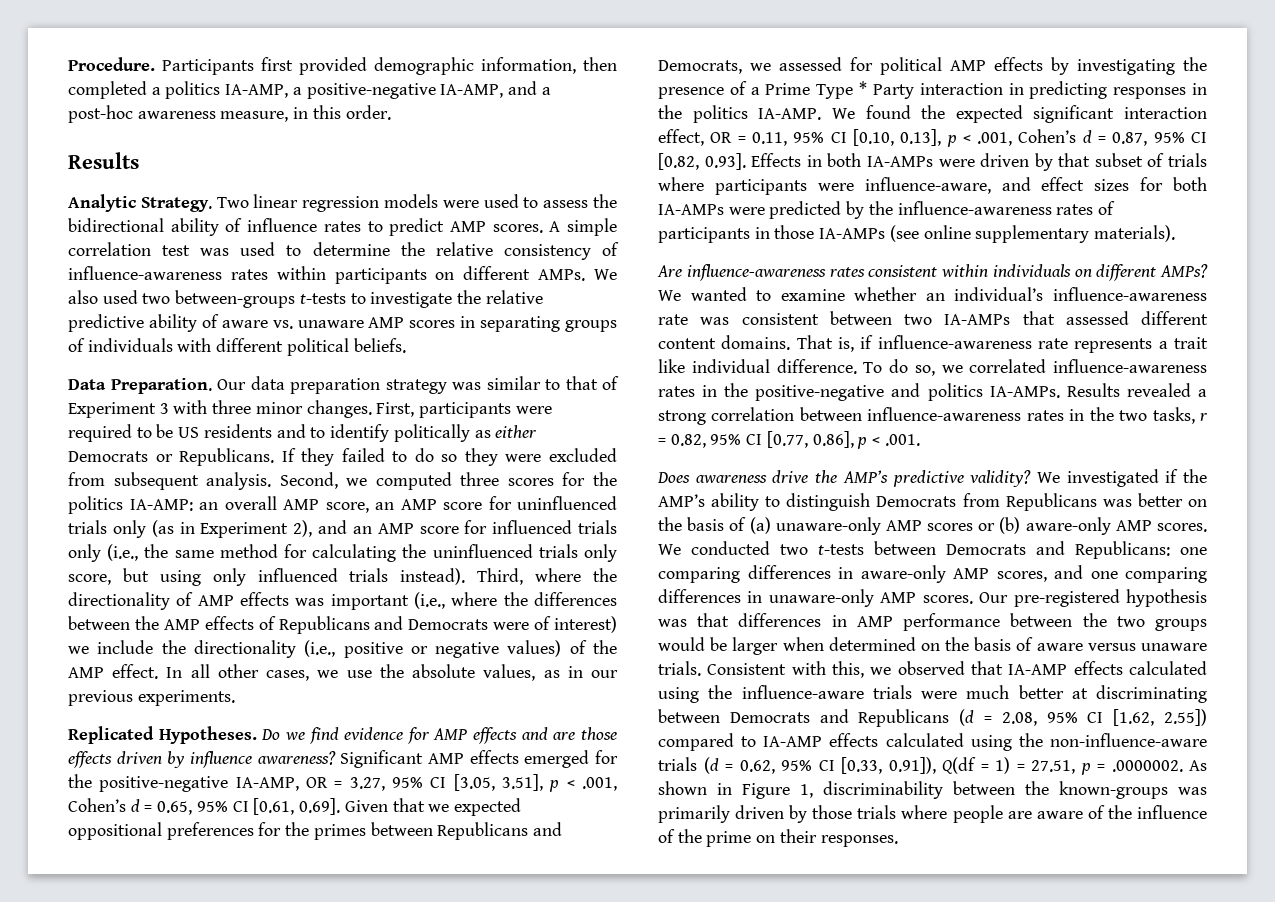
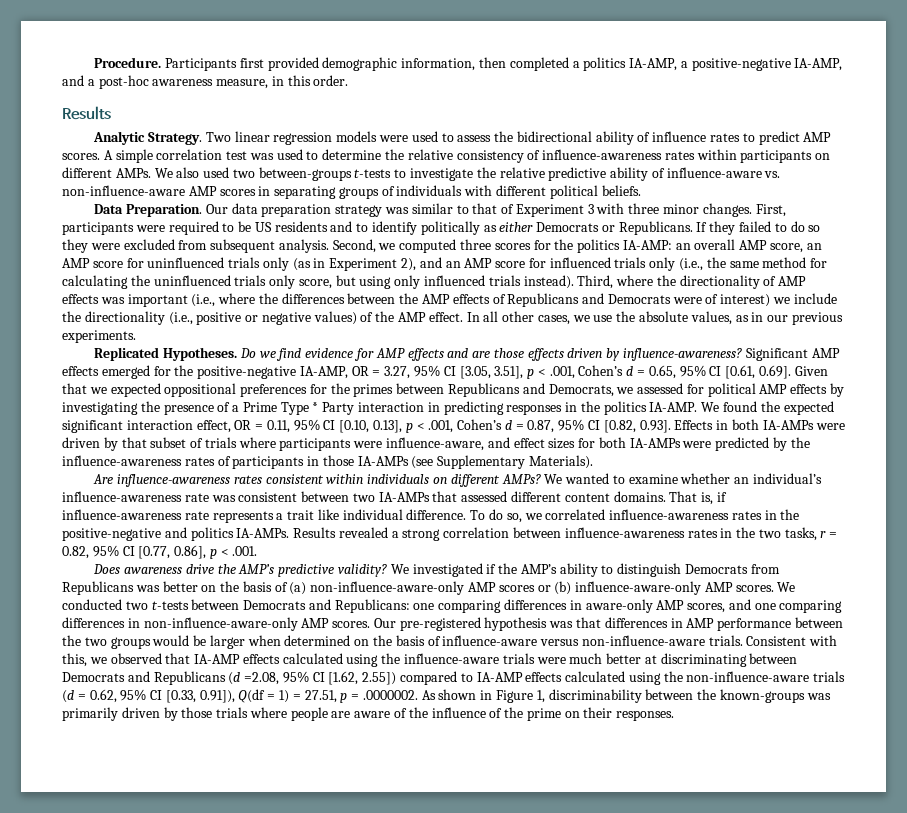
[221,320,364,329] aware vs. unaware -> [666,167,781,178] [62,185,185,196] influence-aware vs. non-influence-aware
[190,751,336,768] influence awareness? -> [622,348,742,361] influence-awareness?
[923,225,1176,243] online supplementary materials). -> [437,455,594,469] Supplementary Materials).
[775,517,881,535] unaware-only -> [310,581,465,595] non-influence-aware-only
[1025,517,1111,535] aware-only -> [575,581,702,595] influence-aware-only
[768,589,874,607] unaware-only -> [143,617,298,631] non-influence-aware-only
[1036,643,1207,651] aware versus unaware -> [442,635,705,646] influence-aware versus non-influence-aware
[984,712,1037,726] = 2.08, -> [244,672,280,685] =2.08,

